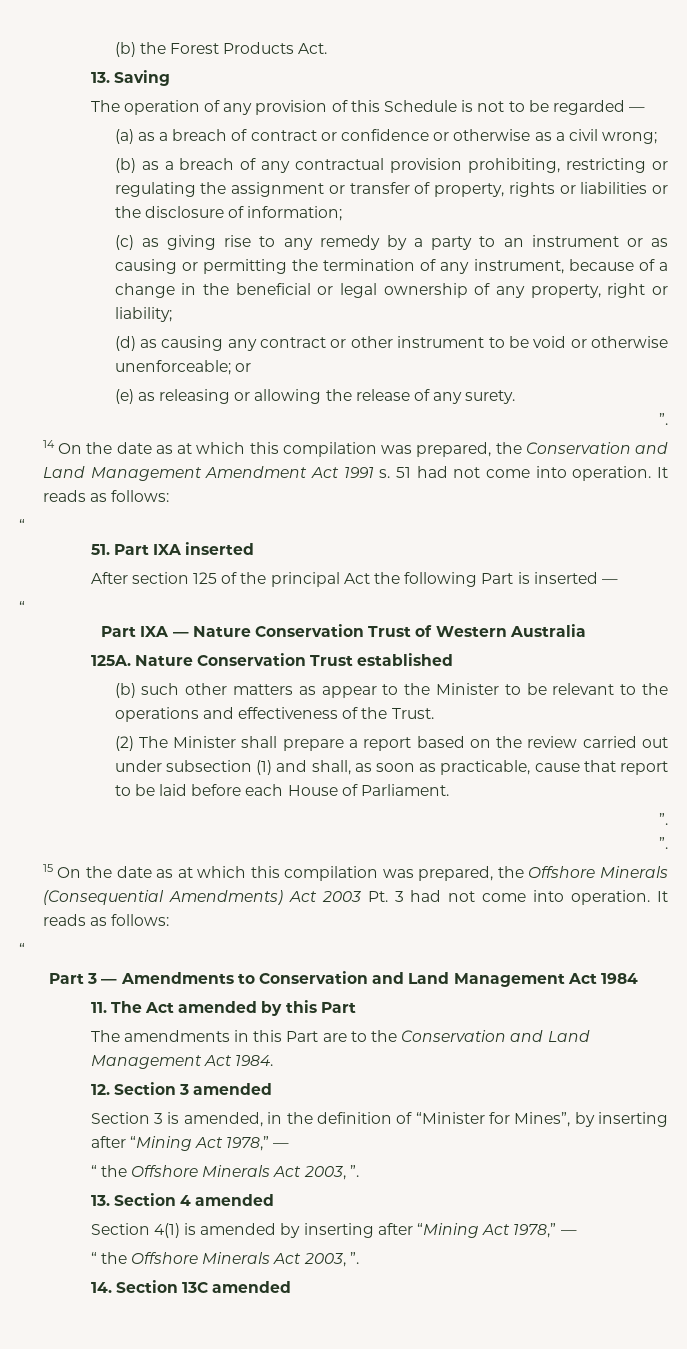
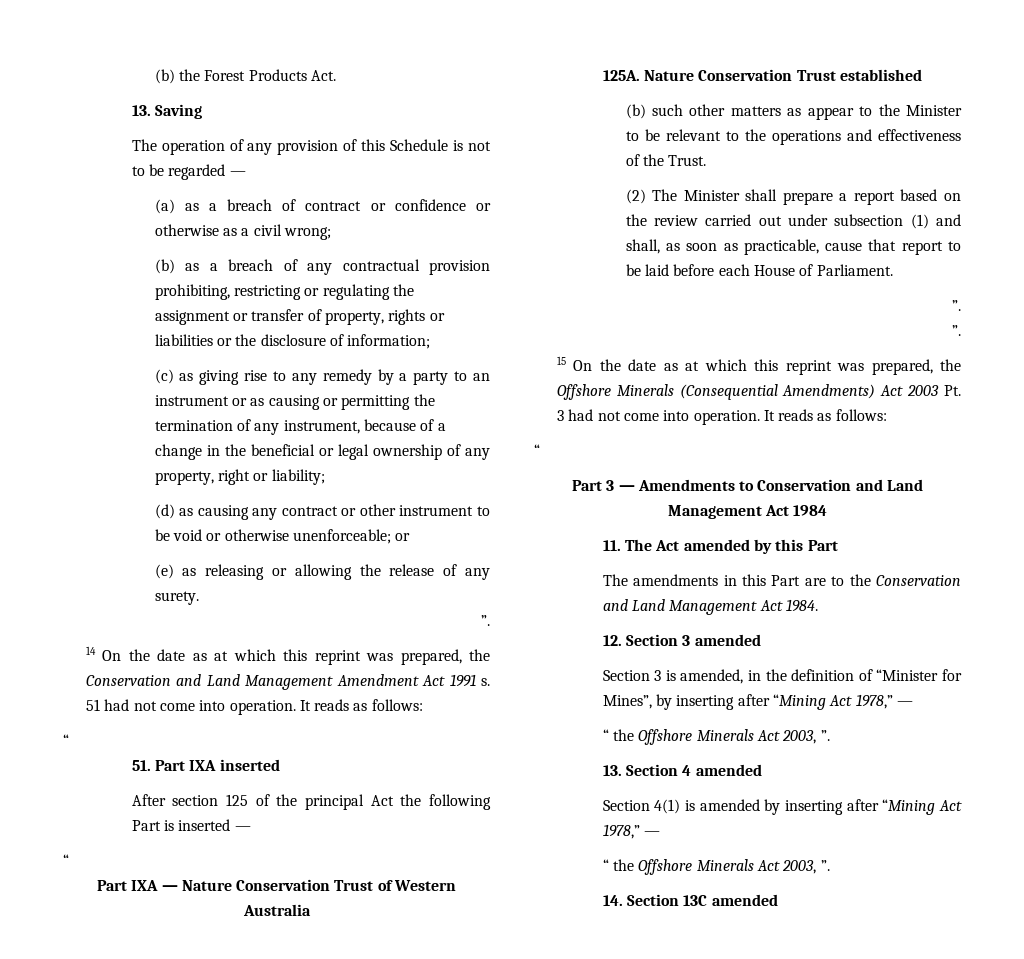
[282,442,377,457] compilation -> [314,650,361,665] reprint
[284,866,379,881] compilation -> [785,360,832,375] reprint

